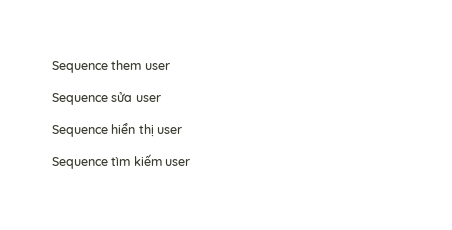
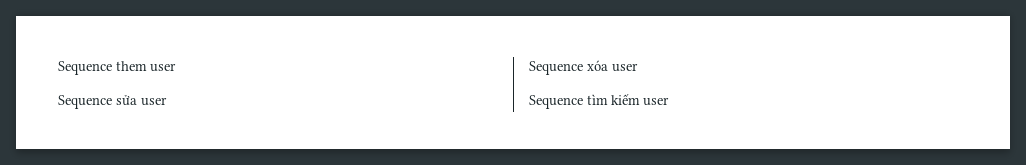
[111,123,154,137] hiển thị -> [587,60,608,71] xóa

